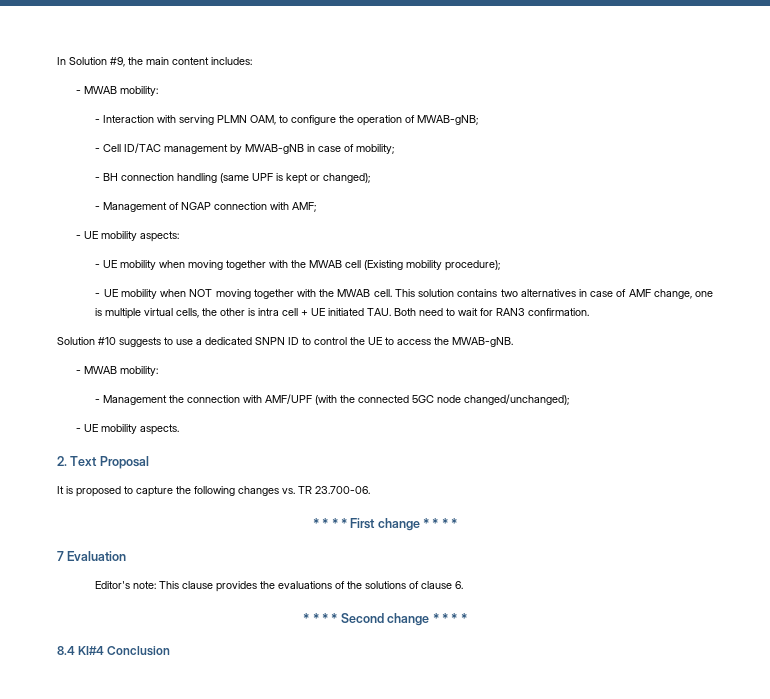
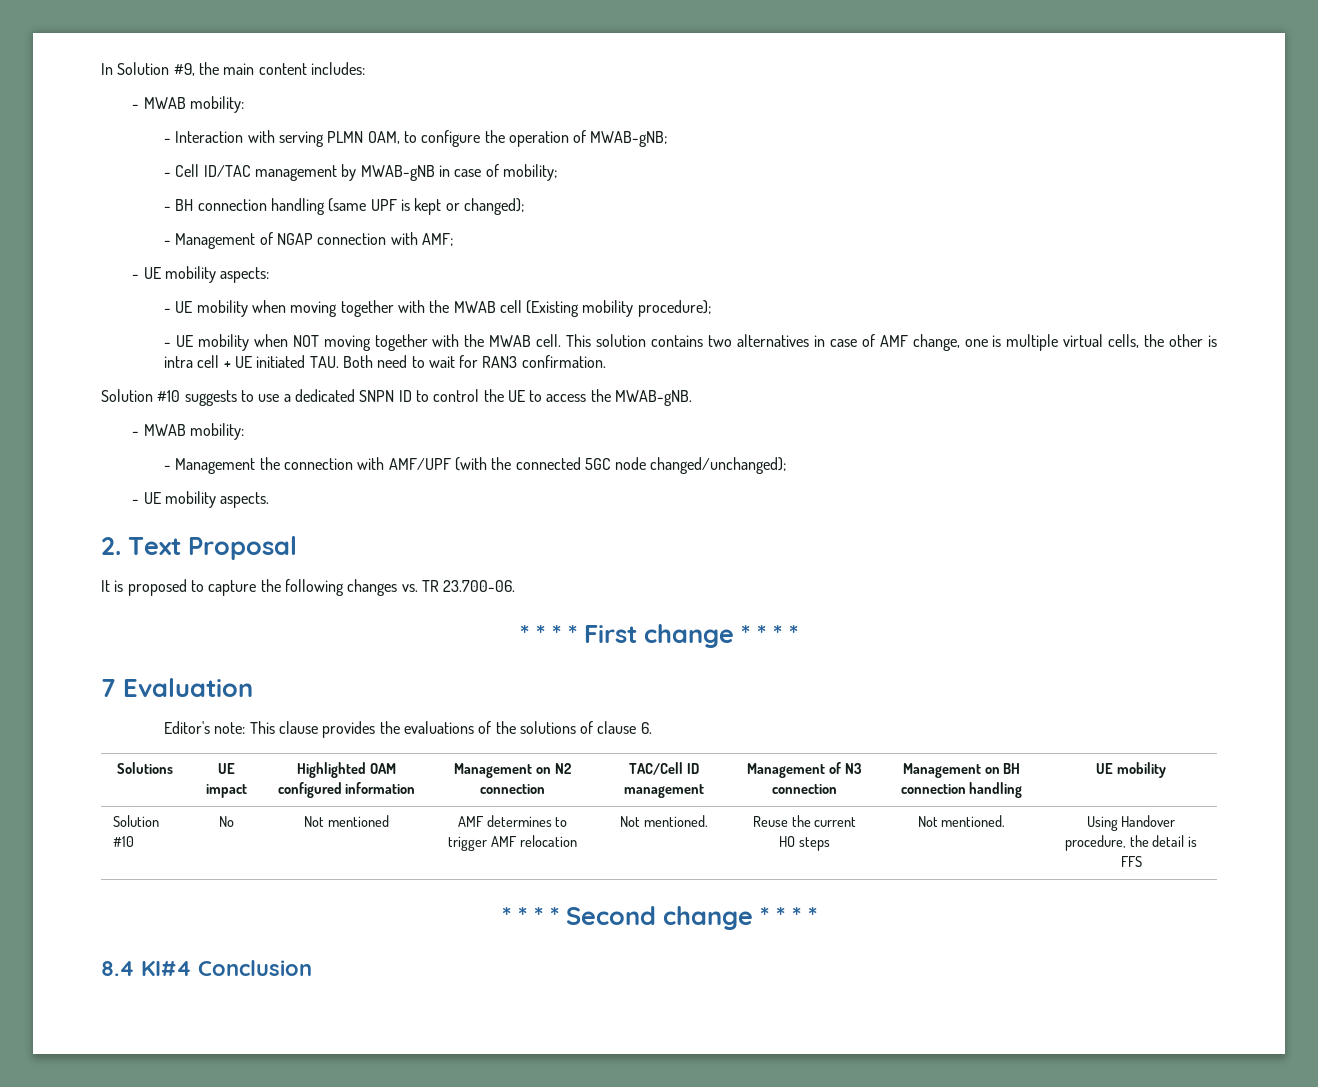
(464, 585) none -> [117,762,173,774] [218,763,235,774] [206,784,247,798] [297,762,396,778] [277,782,416,798] [454,763,571,778] [480,784,545,794] [629,762,699,775] [624,784,704,798] [747,762,862,778] [772,784,837,794] [902,763,1021,778] [900,782,1023,798] [1096,762,1166,778] [113,815,160,827] [113,836,135,847] [219,816,234,827] [304,815,389,827] [457,815,568,827] [448,835,577,851] [620,815,708,827] [752,815,857,827] [779,836,830,851] [917,815,1006,827] [1086,815,1176,831] [1064,835,1198,851] [1120,856,1142,867] // Solutions | UE impact | Highlighted OAM configured information | Management on N2 connection | TAC/Cell ID management | Management of N3 connection | Management on BH connection handling | UE mobility // Solution #10 | No | Not mentioned | AMF determines to trigger AMF relocation | Not mentioned. | Reuse the current HO steps | Not mentioned. | Using Handover procedure, the detail is FFS

